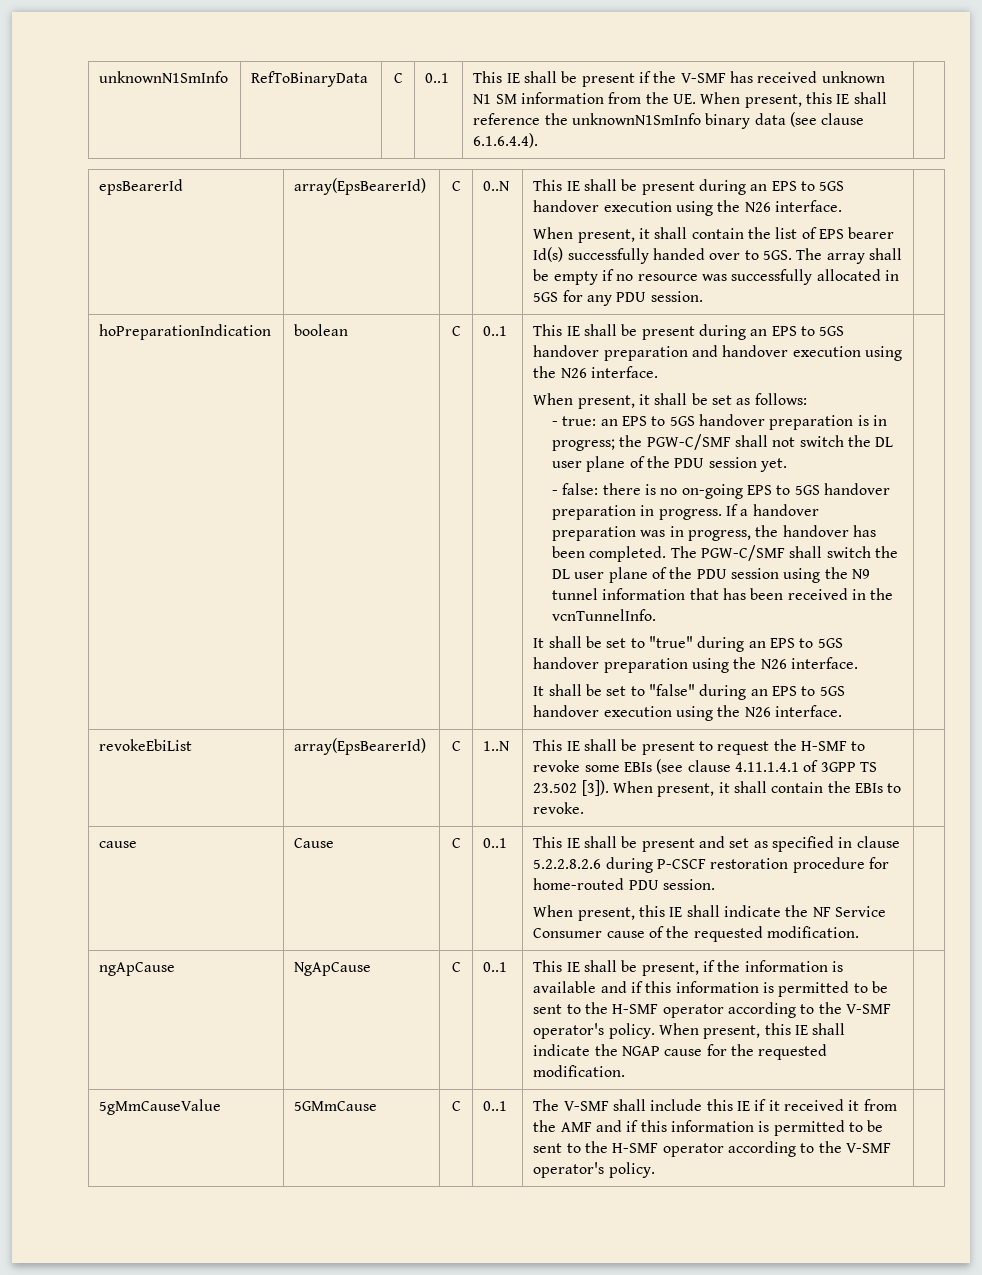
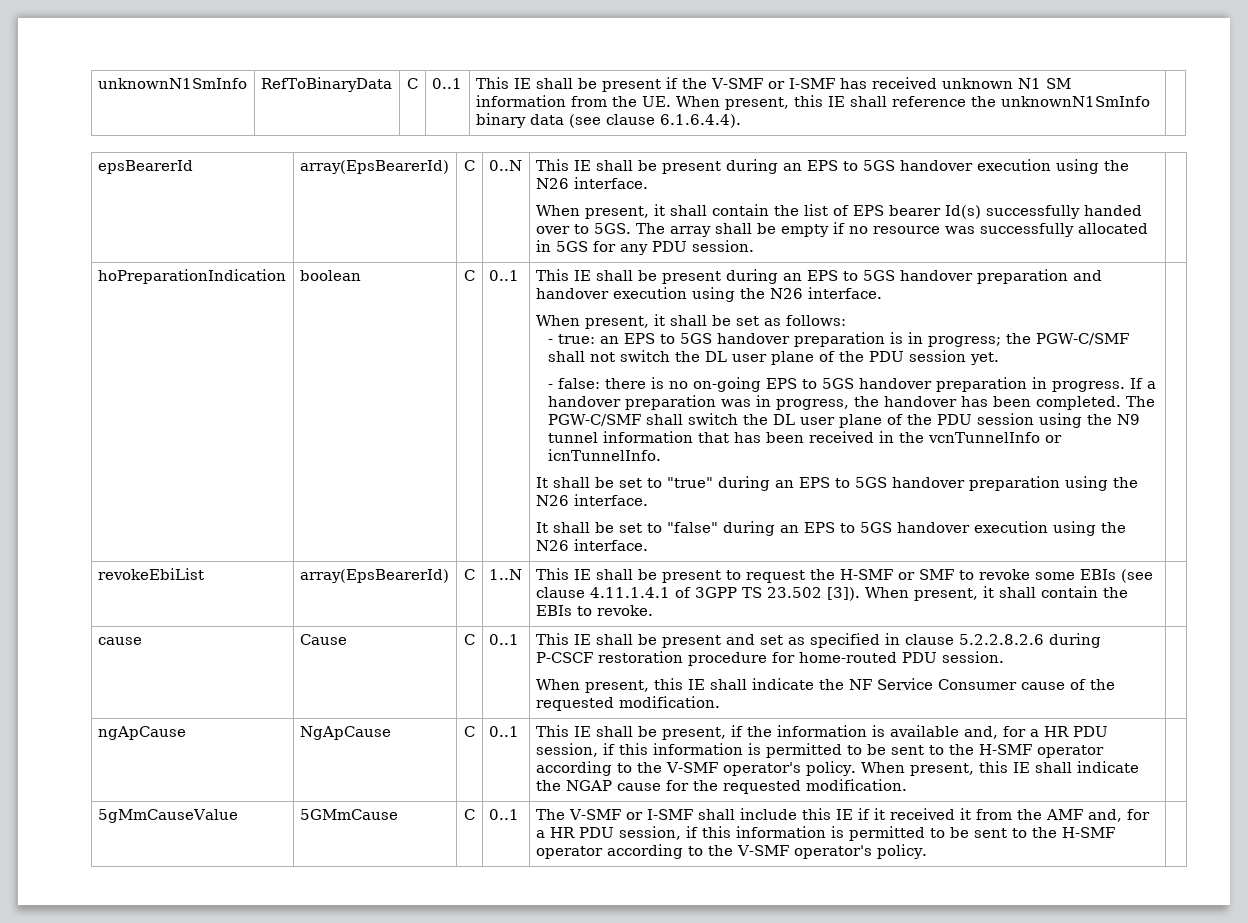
(726, 78) none -> [767,78,835,89] or I-SMF
[552,609,657,621] vcnTunnelInfo. -> [928,432,1063,443] [548,449,662,461] vcnTunnelInfo or icnTunnelInfo.
(847, 746) none -> [897,569,954,580] or SMF
[600,981,627,993] and -> [963,726,1108,739] [535,743,598,757] and, for a HR PDU session,
(609, 1106) none -> [625,809,693,820] or I-SMF
[596,1120,623,1132] and -> [1087,809,1150,822] [535,826,681,840] and, for a HR PDU session,

